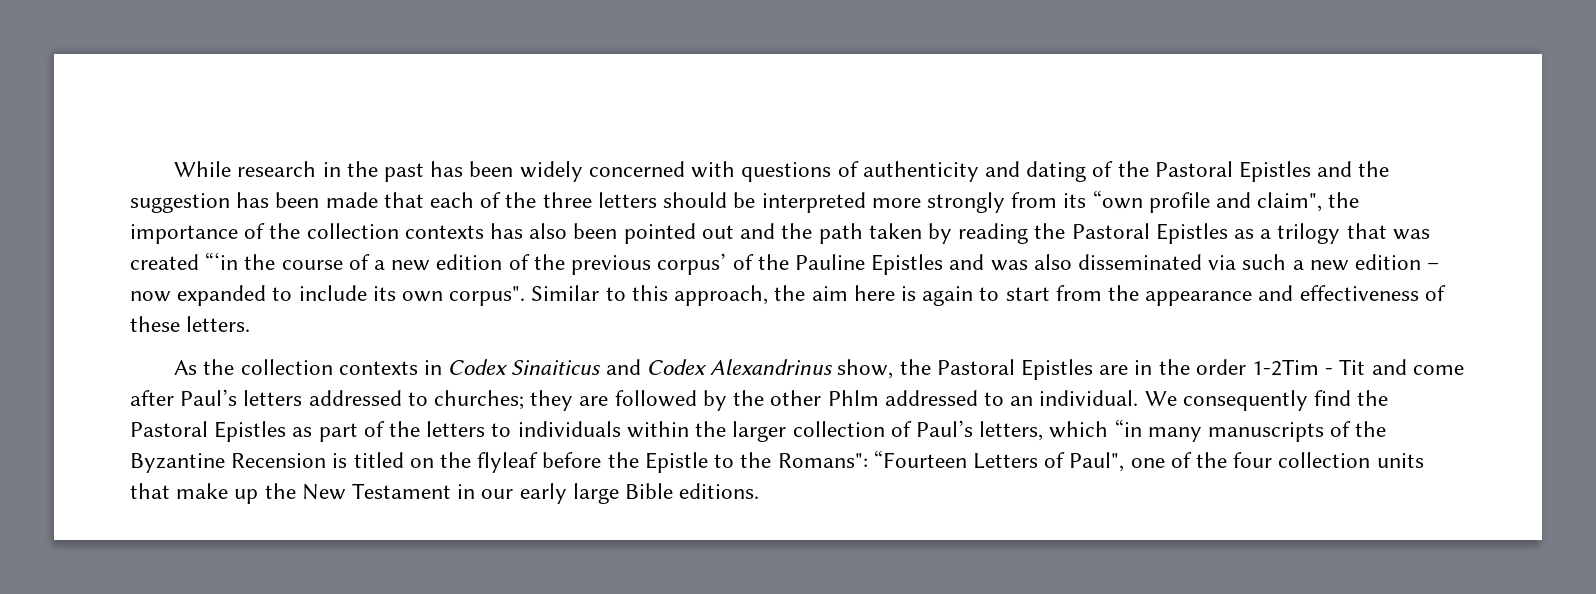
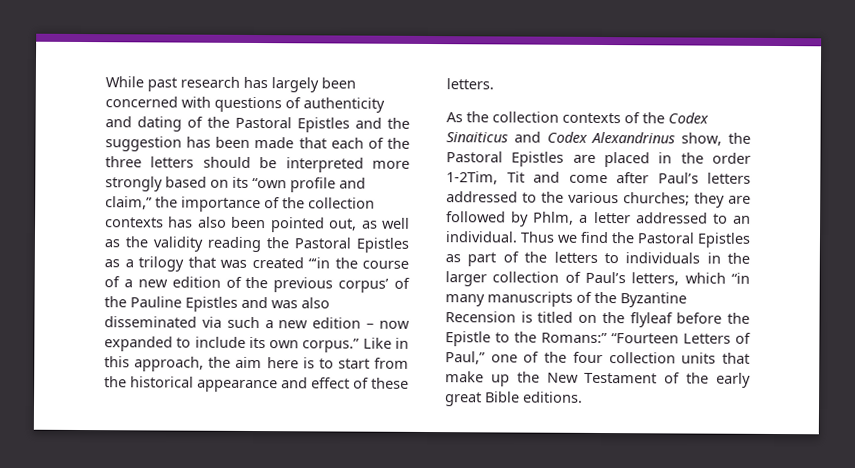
[237,161,583,182] research in the past has been widely -> [147,76,356,93] past research has largely been
[1011,192,1058,208] from -> [165,176,229,188] based on
[1257,192,1323,212] claim", -> [105,196,153,210] claim,”
[701,223,952,244] out and the path taken by -> [329,217,410,231] [104,236,203,252] out, as well as the validity
[449,285,626,306] corpus". Similar to -> [302,337,409,353] corpus.” Like in
[922,286,974,306] again -> (315, 363) none
(1139, 293) none -> [130,376,194,388] historical
[1299,285,1419,301] effectiveness -> [311,377,350,389] effect
[424,360,443,375] in -> [624,112,665,124] of the
(1129, 370) none -> [604,152,650,168] placed
[1251,359,1334,376] 1-2Tim - -> [446,171,498,185] 1-2Tim,
(428, 399) none -> [541,191,619,204] the various
[733,390,879,406] the other Phlm -> [533,211,631,225] Phlm, a letter
[1144,390,1308,411] We consequently -> [520,231,577,243] Thus we
[626,421,689,438] within -> [706,252,721,264] in
[777,453,868,468] Romans": -> [541,332,608,344] Romans:”
[1069,452,1125,472] Paul", -> [445,351,486,365] Paul,”
[457,483,619,504] in our early large -> [664,372,751,388] [445,392,482,407] of the early great

